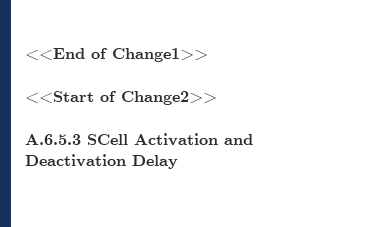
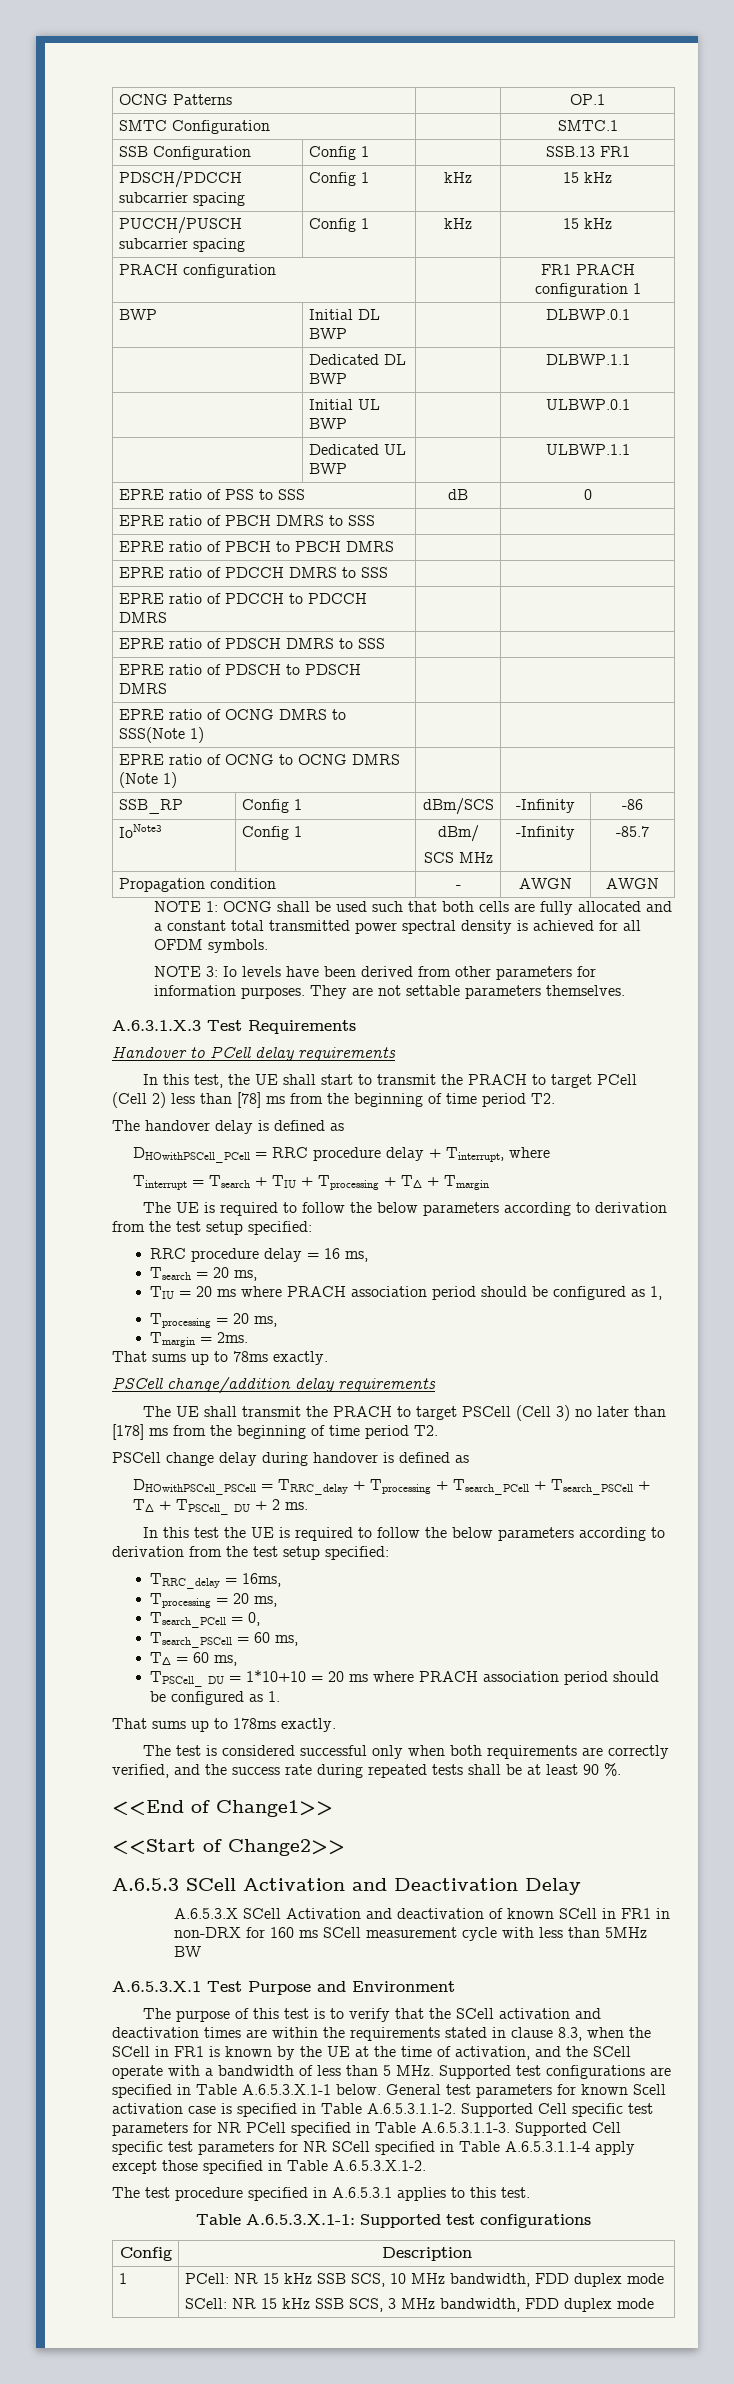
(25, 54) none -> [118,94,232,105] [570,94,605,105] [118,120,270,134] [557,120,618,131] [118,146,251,160] [308,146,369,160] [545,146,630,157] [118,171,242,188] [118,192,245,206] [308,172,369,186] [444,172,472,183] [563,172,612,183] [118,217,242,234] [118,238,245,252] [308,218,369,232] [444,218,472,229] [563,218,612,229] [118,264,276,278] [540,264,635,275] [534,283,641,297] [118,309,157,320] [308,309,380,320] [308,328,347,339] [545,309,630,320] [308,354,406,365] [308,373,347,384] [545,354,630,365] [308,399,380,410] [308,418,347,429] [545,399,630,410] [308,444,406,455] [308,463,347,474] [545,444,630,455] [118,489,305,500] [448,489,468,500] [583,489,592,500] [118,515,375,526] [118,541,394,552] [118,567,388,578] [118,593,367,604] [118,612,167,623] [118,638,385,649] [118,664,361,675] [118,683,167,694] [118,709,346,720] [118,727,204,743] [118,754,400,765] [118,772,177,788] [118,799,183,814] [241,799,302,813] [422,798,494,815] [516,799,575,813] [622,799,643,810] [118,824,162,838] [241,826,302,840] [437,825,479,842] [423,852,493,863] [516,826,575,840] [616,826,649,837] [118,878,276,892] [455,885,461,889] [519,878,572,889] [606,878,659,889] [153,901,672,915] [153,920,641,934] [153,939,268,953] [153,966,596,980] [153,985,625,999] [112,1020,356,1034] [112,1046,396,1061] [143,1074,638,1088] [112,1092,555,1108] [112,1120,344,1134] [132,1147,550,1163] [132,1175,489,1190] [143,1202,668,1216] [112,1221,312,1235] [150,1248,369,1262] [150,1267,258,1281] [150,1286,663,1300] [150,1313,278,1328] [150,1332,249,1347] [112,1351,328,1365] [112,1377,436,1394] [143,1405,667,1421] [112,1424,438,1440] [112,1452,469,1466] [132,1479,650,1495] [132,1499,308,1515] [143,1527,666,1541] [112,1546,389,1560] [150,1573,282,1589] [150,1593,278,1608] [150,1612,261,1628] [150,1632,299,1648] [150,1652,238,1666] [150,1670,660,1687] [150,1691,281,1705] [112,1718,336,1732] [143,1745,670,1759] [112,1763,621,1778] OCNG Patterns | | OP.1 // SMTC Configuration | | SMTC.1 // SSB Configuration | Config 1 | | SSB.13 FR1 // PDSCH/PDCCH subcarrier spacing | Config 1 | kHz | 15 kHz // PUCCH/PUSCH subcarrier spacing | Config 1 | kHz | 15 kHz // PRACH configuration | | FR1 PRACH configuration 1 // BWP | Initial DL BWP | | DLBWP.0.1 // | Dedicated DL BWP | | DLBWP.1.1 // | Initial UL BWP | | ULBWP.0.1 // | Dedicated UL BWP | | ULBWP.1.1 // EPRE ratio of PSS to SSS | dB | 0 // EPRE ratio of PBCH DMRS to SSS | | // EPRE ratio of PBCH to PBCH DMRS | | // EPRE ratio of PDCCH DMRS to SSS | | // EPRE ratio of PDCCH to PDCCH DMRS | | // EPRE ratio of PDSCH DMRS to SSS | | // EPRE ratio of PDSCH to PDSCH DMRS | | // EPRE ratio of OCNG DMRS to SSS(Note 1) | | // EPRE ratio of OCNG to OCNG DMRS (Note 1) | | // SSB_RP | Config 1 | dBm/SCS | -Infinity | -86 // IoNote3 | Config 1 | dBm/ // SCS MHz | -Infinity | -85.7 // Propagation condition | - | AWGN | AWGN // NOTE 1: OCNG shall be used such that both cells are fully allocated and a constant total transmitted power spectral density is achieved for all OFDM symbols. // NOTE 3: Io levels have been derived from other parameters for information purposes. They are not settable parameters themselves. // A.6.3.1.X.3 Test Requirements // Handover to PCell delay requirements // In this test, the UE shall start to transmit the PRACH to target PCell (Cell 2) less than [78] ms from the beginning of time period T2. // The handover delay is defined as // DHOwithPSCell_PCell = RRC procedure delay + Tinterrupt, where // Tinterrupt = Tsearch + TIU + Tprocessing + T∆ + Tmargin // The UE is required to follow the below parameters according to derivation from the test setup specified: // RRC procedure delay = 16 ms, // Tsearch = 20 ms, // TIU = 20 ms where PRACH association period should be configured as 1, // Tprocessing = 20 ms, // Tmargin = 2ms. // That sums up to 78ms exactly. // PSCell change/addition delay requirements // The UE shall transmit the PRACH to target PSCell (Cell 3) no later than [178] ms from the beginning of time period T2. // PSCell change delay during handover is defined as // DHOwithPSCell_PSCell = TRRC_delay + Tprocessing + Tsearch_PCell + Tsearch_PSCell + T∆ + TPSCell_ DU + 2 ms. // In this test the UE is required to follow the below parameters according to derivation from the test setup specified: // TRRC_delay = 16ms, // Tprocessing = 20 ms, // Tsearch_PCell = 0, // Tsearch_PSCell = 60 ms, // T∆ = 60 ms, // TPSCell_ DU = 1*10+10 = 20 ms where PRACH association period should be configured as 1. // That sums up to 178ms exactly. // The test is considered successful only when both requirements are correctly verified, and the success rate during repeated tests shall be at least 90 %. //
(178, 162) none -> [174,1908,671,1919] [174,1927,648,1941] [174,1946,202,1957] [112,1981,455,1995] [143,2008,602,2022] [112,2027,651,2041] [112,2046,631,2060] [112,2065,671,2079] [112,2084,666,2098] [112,2103,653,2117] [112,2122,621,2136] [112,2141,635,2155] [112,2160,426,2174] [112,2187,530,2201] [196,2214,591,2228] [119,2247,172,2261] [381,2247,472,2261] [118,2273,127,2284] [184,2273,664,2287] [184,2298,654,2312] // A.6.5.3.X SCell Activation and deactivation of known SCell in FR1 in non-DRX for 160 ms SCell measurement cycle with less than 5MHz BW // A.6.5.3.X.1 Test Purpose and Environment // The purpose of this test is to verify that the SCell activation and deactivation times are within the requirements stated in clause 8.3, when the SCell in FR1 is known by the UE at the time of activation, and the SCell operate with a bandwidth of less than 5 MHz. Supported test configurations are specified in Table A.6.5.3.X.1-1 below. General test parameters for known Scell activation case is specified in Table A.6.5.3.1.1-2. Supported Cell specific test parameters for NR PCell specified in Table A.6.5.3.1.1-3. Supported Cell specific test parameters for NR SCell specified in Table A.6.5.3.1.1-4 apply except those specified in Table A.6.5.3.X.1-2. // The test procedure specified in A.6.5.3.1 applies to this test. // Table A.6.5.3.X.1-1: Supported test configurations // Config | Description // 1 | PCell: NR 15 kHz SSB SCS, 10 MHz bandwidth, FDD duplex mode // SCell: NR 15 kHz SSB SCS, 3 MHz bandwidth, FDD duplex mode

